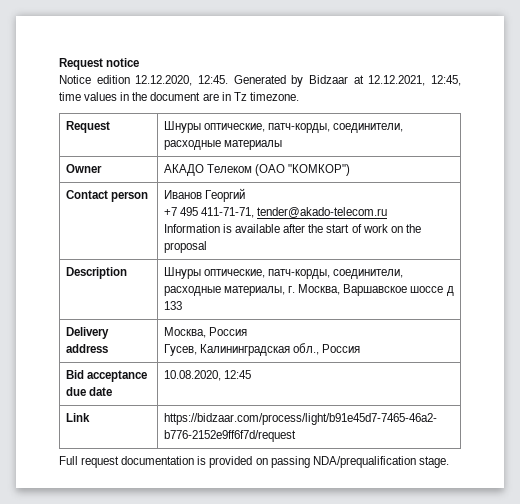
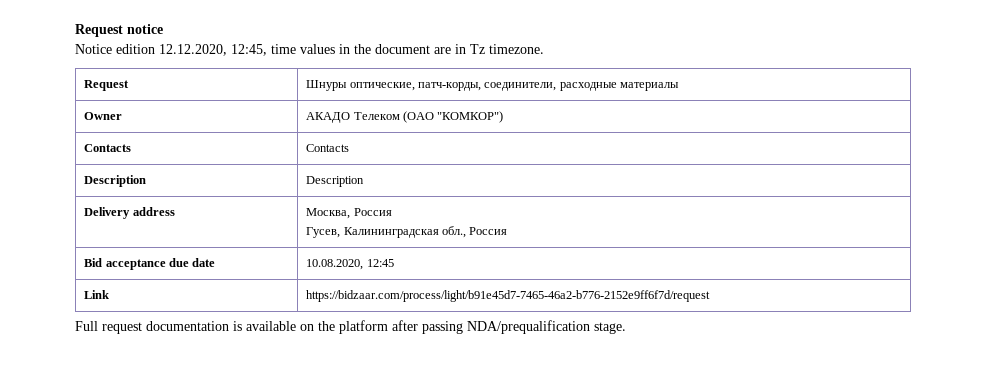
[197,75,426,87] 12:45. Generated by Bidzaar at 12.12.2021, -> (227, 50) none
[65,190,149,202] [163,188,246,202] [163,207,388,218] [163,224,421,233] [163,241,207,253] [65,267,127,279] [163,267,404,279] [163,284,454,296] [163,301,182,310] Contact person | Иванов Георгий // +7 495 411-71-71, tender@akado-telecom.ru // Information is available after the start of work on the proposal // Description | Шнуры оптические, патч-корды, соединители, расходные материалы, г. Москва, Варшавское шоссе д 133 -> [84,144,132,152] [306,144,350,152] [84,175,147,187] [306,176,365,187] Contacts | Contacts // Description | Description
[209,456,268,468] provided on -> [246,320,418,334] available on the platform after

